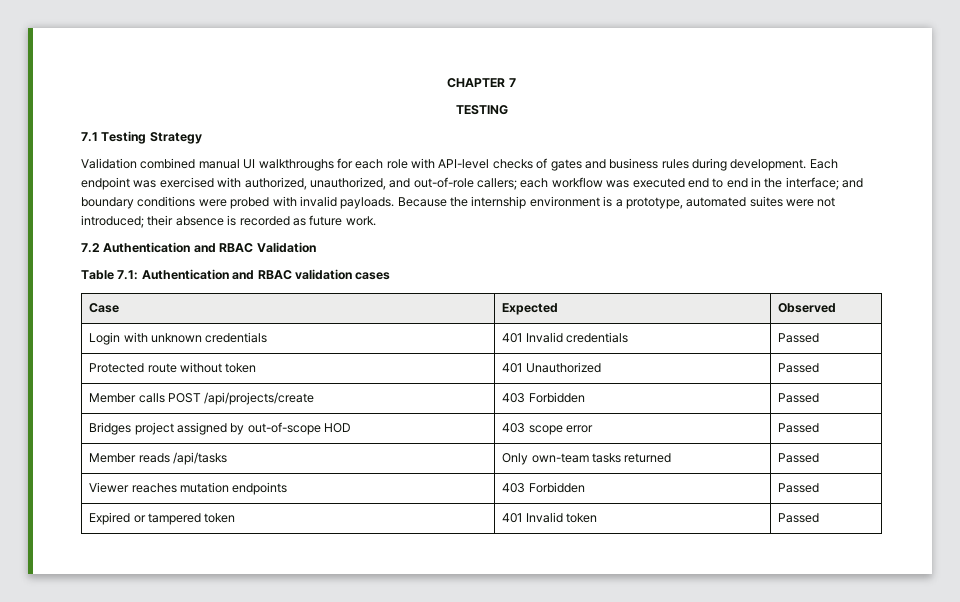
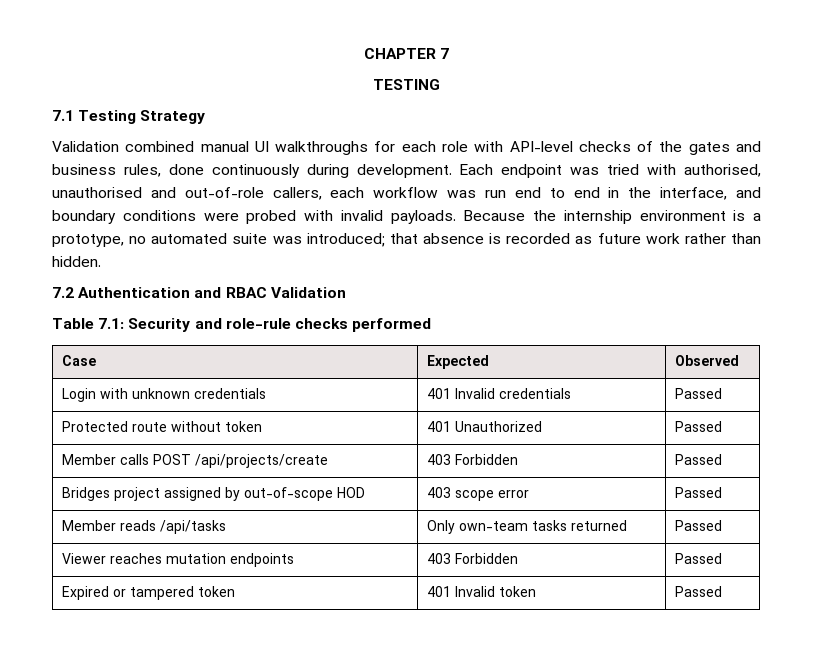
(548, 163) none -> [659,141,683,152] the
[661,159,689,169] rules -> [123,164,300,178] rules, done continuously
[159,177,386,190] exercised with authorized, unauthorized, -> [607,164,761,177] [52,187,142,198] tried with authorised, unauthorised
[477,178,517,190] callers; -> [272,187,322,200] callers,
[632,178,685,188] executed -> [484,190,506,198] run
[785,177,839,190] interface; -> [660,187,728,200] interface,
[686,196,836,207] [81,215,174,228] automated suites were not introduced; their -> [129,233,418,247] no automated suite was introduced; that
[345,216,376,226] work. -> [645,233,761,244] [52,256,101,267] work rather than hidden.
[141,269,391,280] Authentication and RBAC validation cases -> [128,318,432,332] Security and role-rule checks performed

